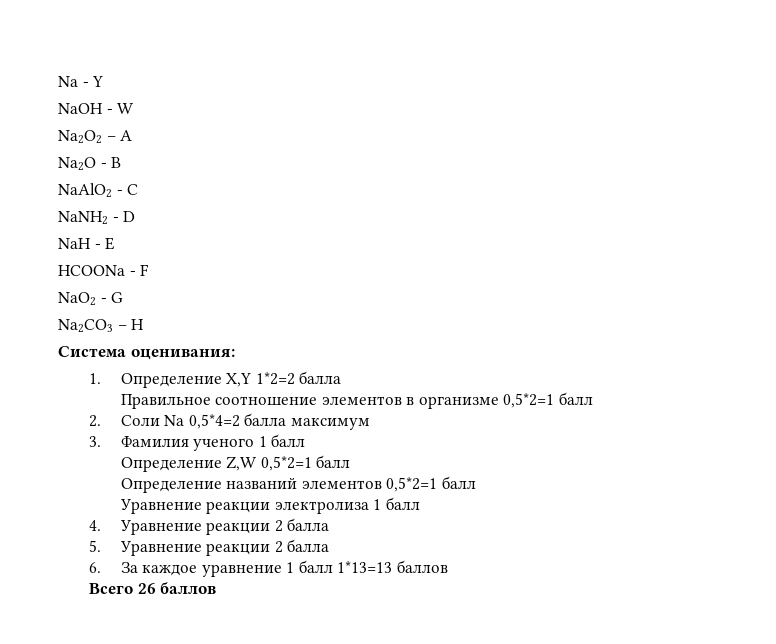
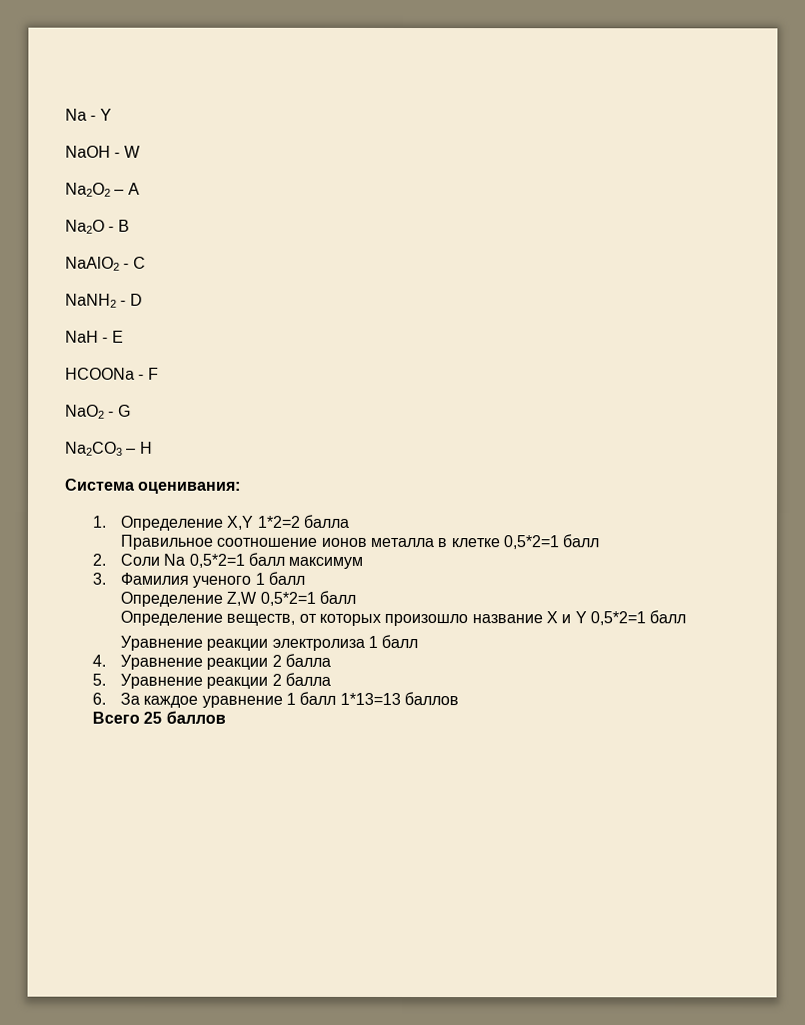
[321,396,499,409] элементов в организме -> [320,537,500,548] ионов металла в клетке
[188,413,287,429] 0,5*4=2 балла -> [188,552,286,568] 0,5*2=1 балл
[226,477,382,489] названий элементов -> [226,611,587,627] веществ, от которых произошло название X и Y
[137,583,156,594] 26 -> [143,711,163,724] 25

